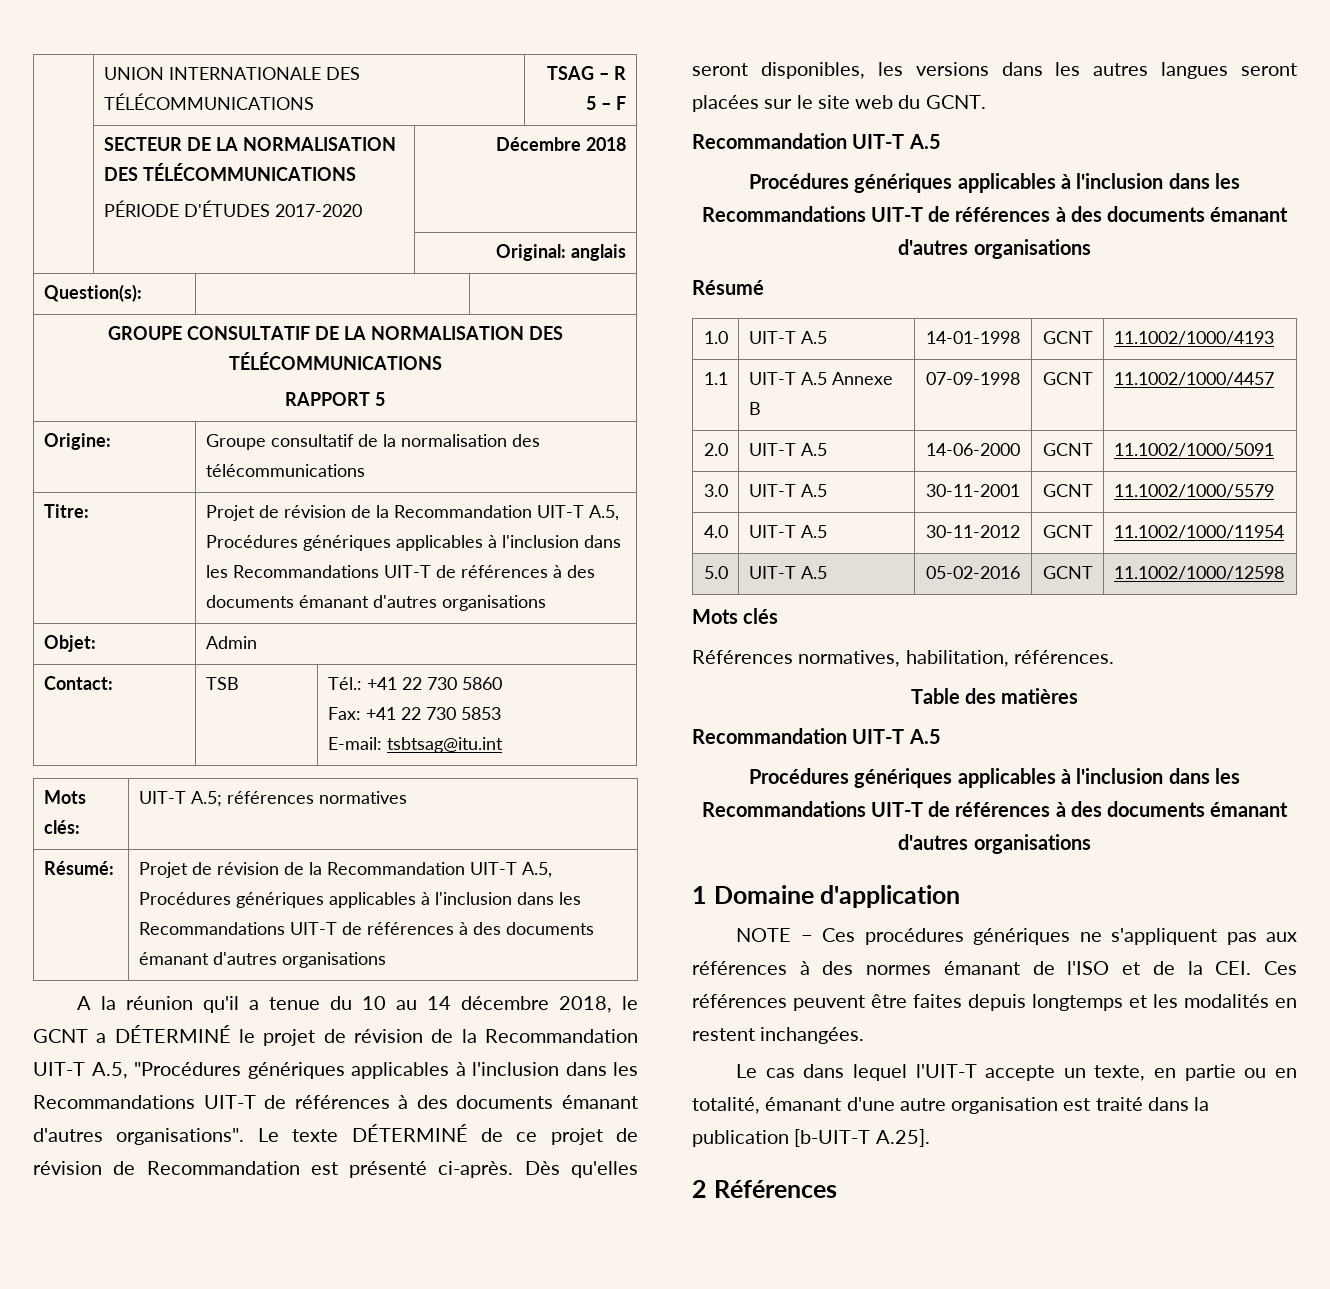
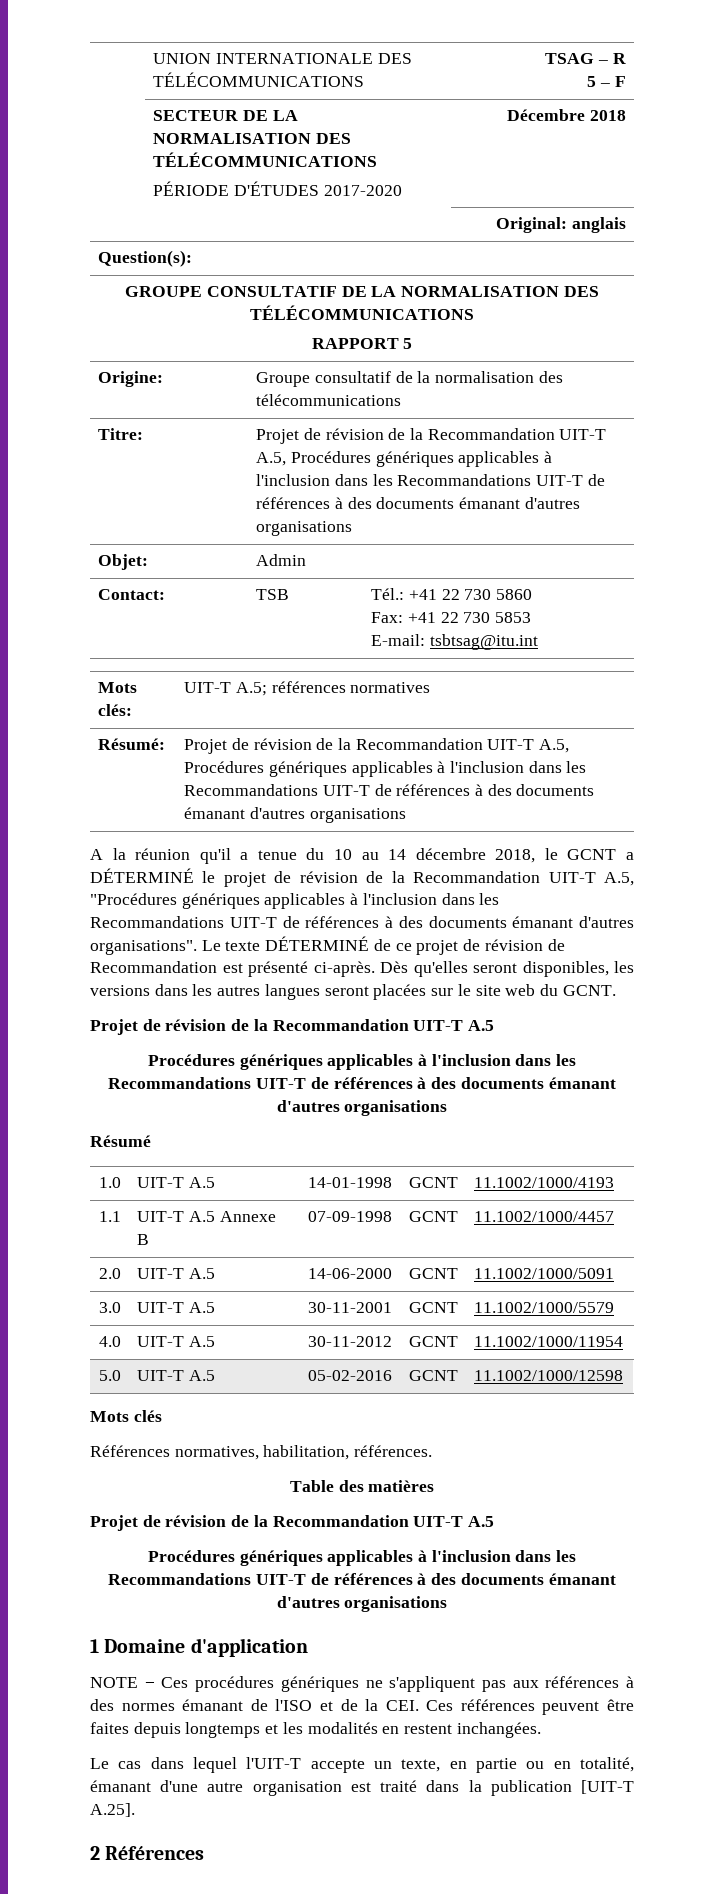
(986, 102) none -> [90,1019,268,1035] Projet de révision de la
(1079, 696) none -> [90,1515,268,1531] Projet de révision de la
[794,1129,871,1147] [b-UIT-T -> [581,1780,634,1794] [UIT-T

